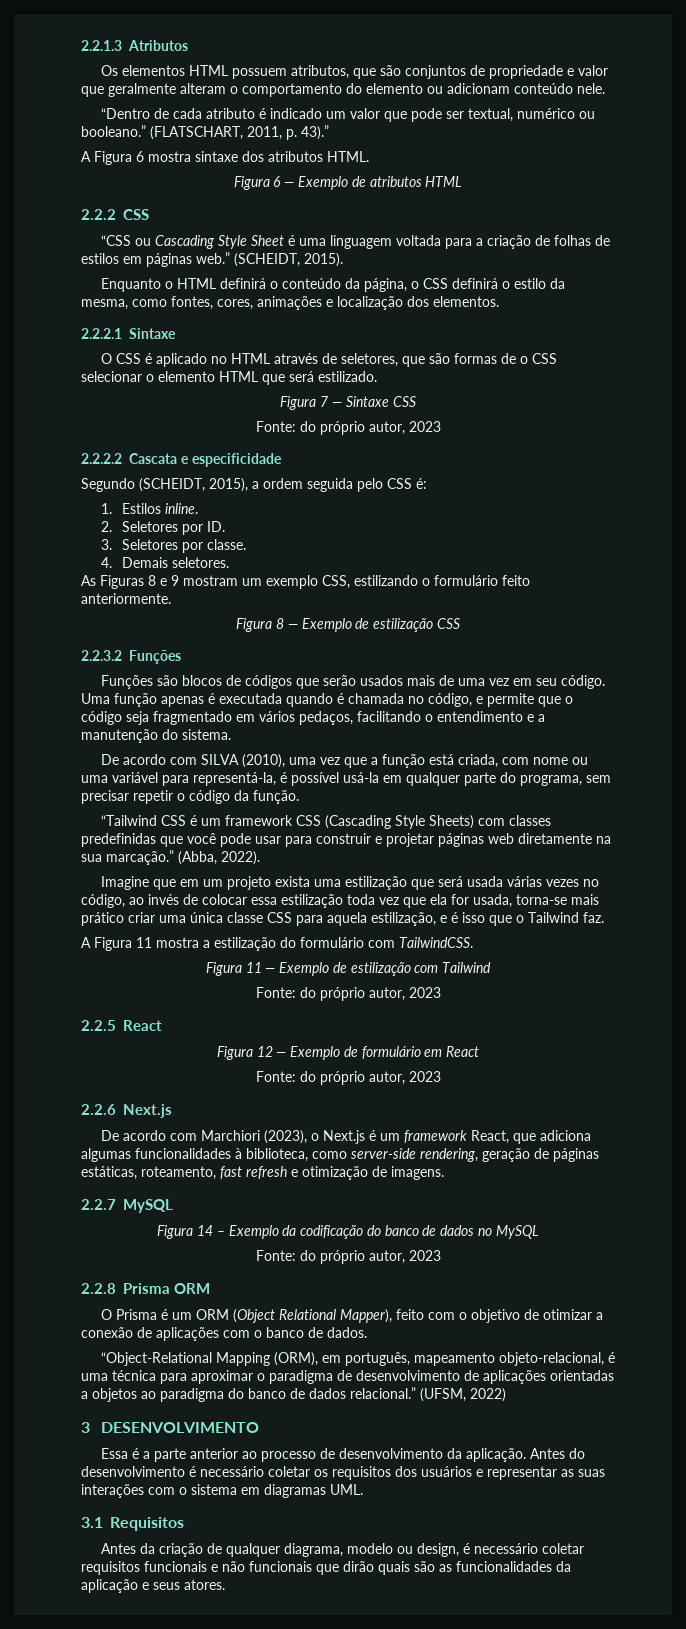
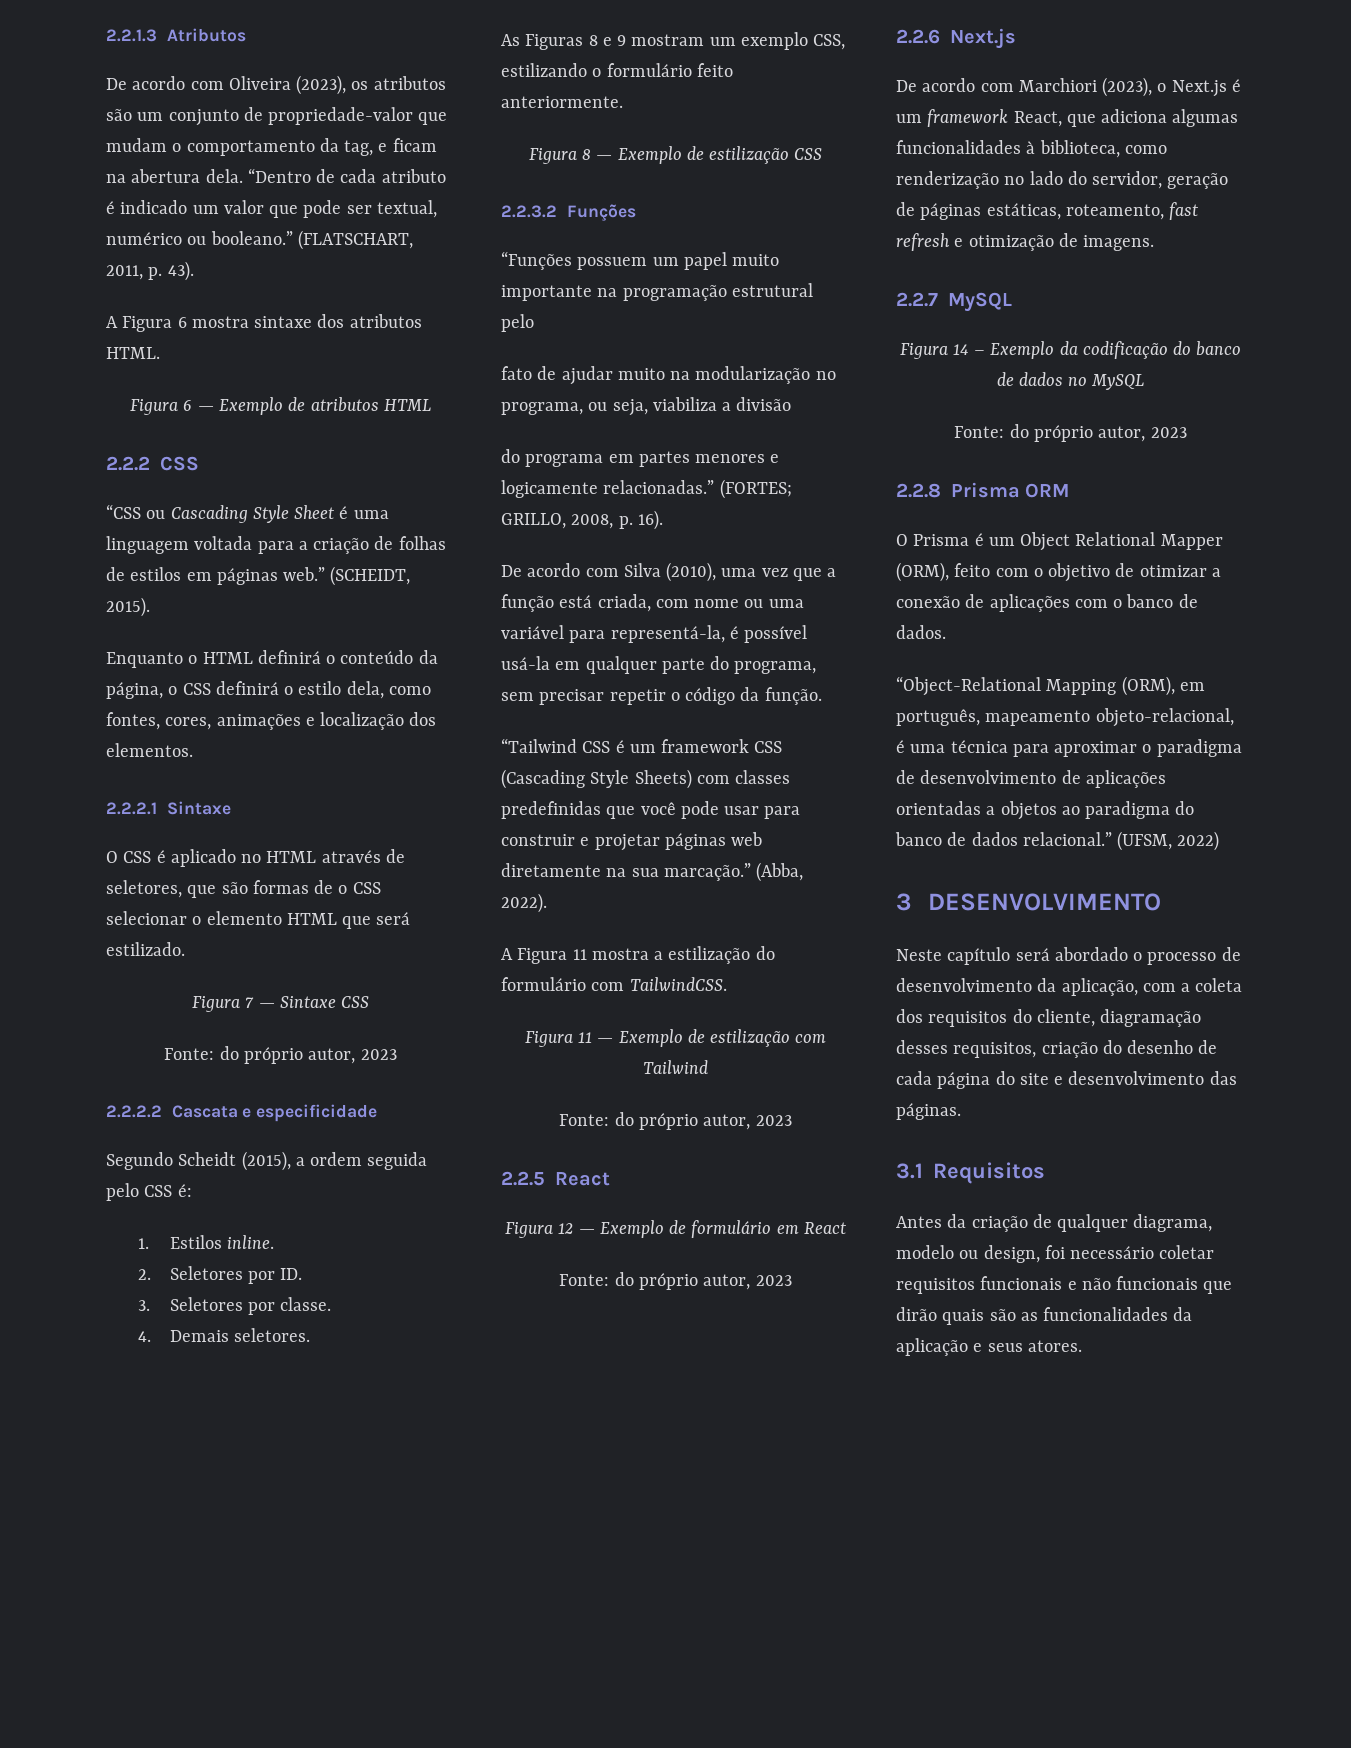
[100,65,608,79] [81,83,605,97] Os elementos HTML possuem atributos, que são conjuntos de propriedade e valor que geralmente alteram o comportamento do elemento ou adicionam conteúdo nele. // -> [106,75,446,95] [106,107,448,126] [106,138,437,156] [106,169,243,183] De acordo com Oliveira (2023), os atributos são um conjunto de propriedade-valor que mudam o comportamento da tag, e ficam na abertura dela.
[301,125,329,140] 43).” -> [167,261,194,281] 43).
[549,278,565,289] [81,299,128,310] da mesma, -> [346,681,384,699] dela,
[139,478,248,492] (SCHEIDT, 2015), -> [178,1151,291,1171] Scheidt (2015),
[100,675,605,689] [81,693,573,707] [81,711,545,725] [81,729,231,743] [100,754,239,765] Funções são blocos de códigos que serão usados mais de uma vez em seu código. Uma função apenas é executada quando é chamada no código, e permite que o código seja fragmentado em vários pedaços, facilitando o entendimento e a manutenção do sistema. // De acordo com SILVA -> [501,251,780,270] [501,283,813,301] [501,314,534,332] [501,366,836,385] [501,397,792,416] [501,449,780,467] [501,479,792,499] [501,510,663,530] [501,563,661,577] “Funções possuem um papel muito importante na programação estrutural pelo // fato de ajudar muito na modularização no programa, ou seja, viabiliza a divisão // do programa em partes menores e logicamente relacionadas.” (FORTES; GRILLO, 2008, p. 16). // De acordo com Silva
[100,876,599,890] [81,894,599,908] [81,912,604,926] // Imagine que em um projeto exista uma estilização que será usada várias vezes no código, ao invés de colocar essa estilização toda vez que ela for usada, torna-se mais prático criar uma única classe CSS para aquela estilização, e é isso que o Tailwind faz. -> (547, 903) none
[351,1148,478,1162] server-side rendering, -> [896,171,1163,189] renderização no lado do servidor,
[195,1309,392,1323] ORM (Object Relational Mapper), -> [1020,532,1223,551] [896,562,949,582] Object Relational Mapper (ORM),
[100,1448,585,1462] [81,1466,605,1480] [81,1484,363,1498] Essa é a parte anterior ao processo de desenvolvimento da aplicação. Antes do desenvolvimento é necessário coletar os requisitos dos usuários e representar as suas interações com o sistema em diagramas UML. -> [896,947,1241,965] [896,978,1243,996] [896,1009,1202,1027] [896,1040,1218,1058] [896,1071,1237,1089] [896,1103,961,1120] Neste capítulo será abordado o processo de desenvolvimento da aplicação, com a coleta dos requisitos do cliente, diagramação desses requisitos, criação do desenho de cada página do site e desenvolvimento das páginas.
[462,1543,470,1554] é -> [1044,1245,1065,1259] foi

